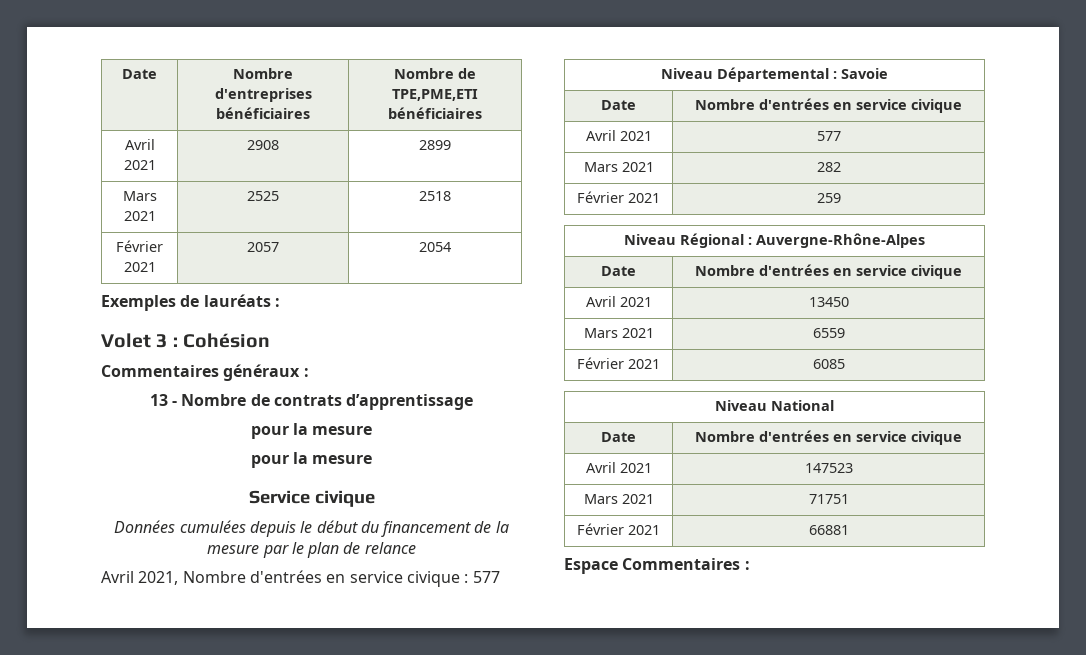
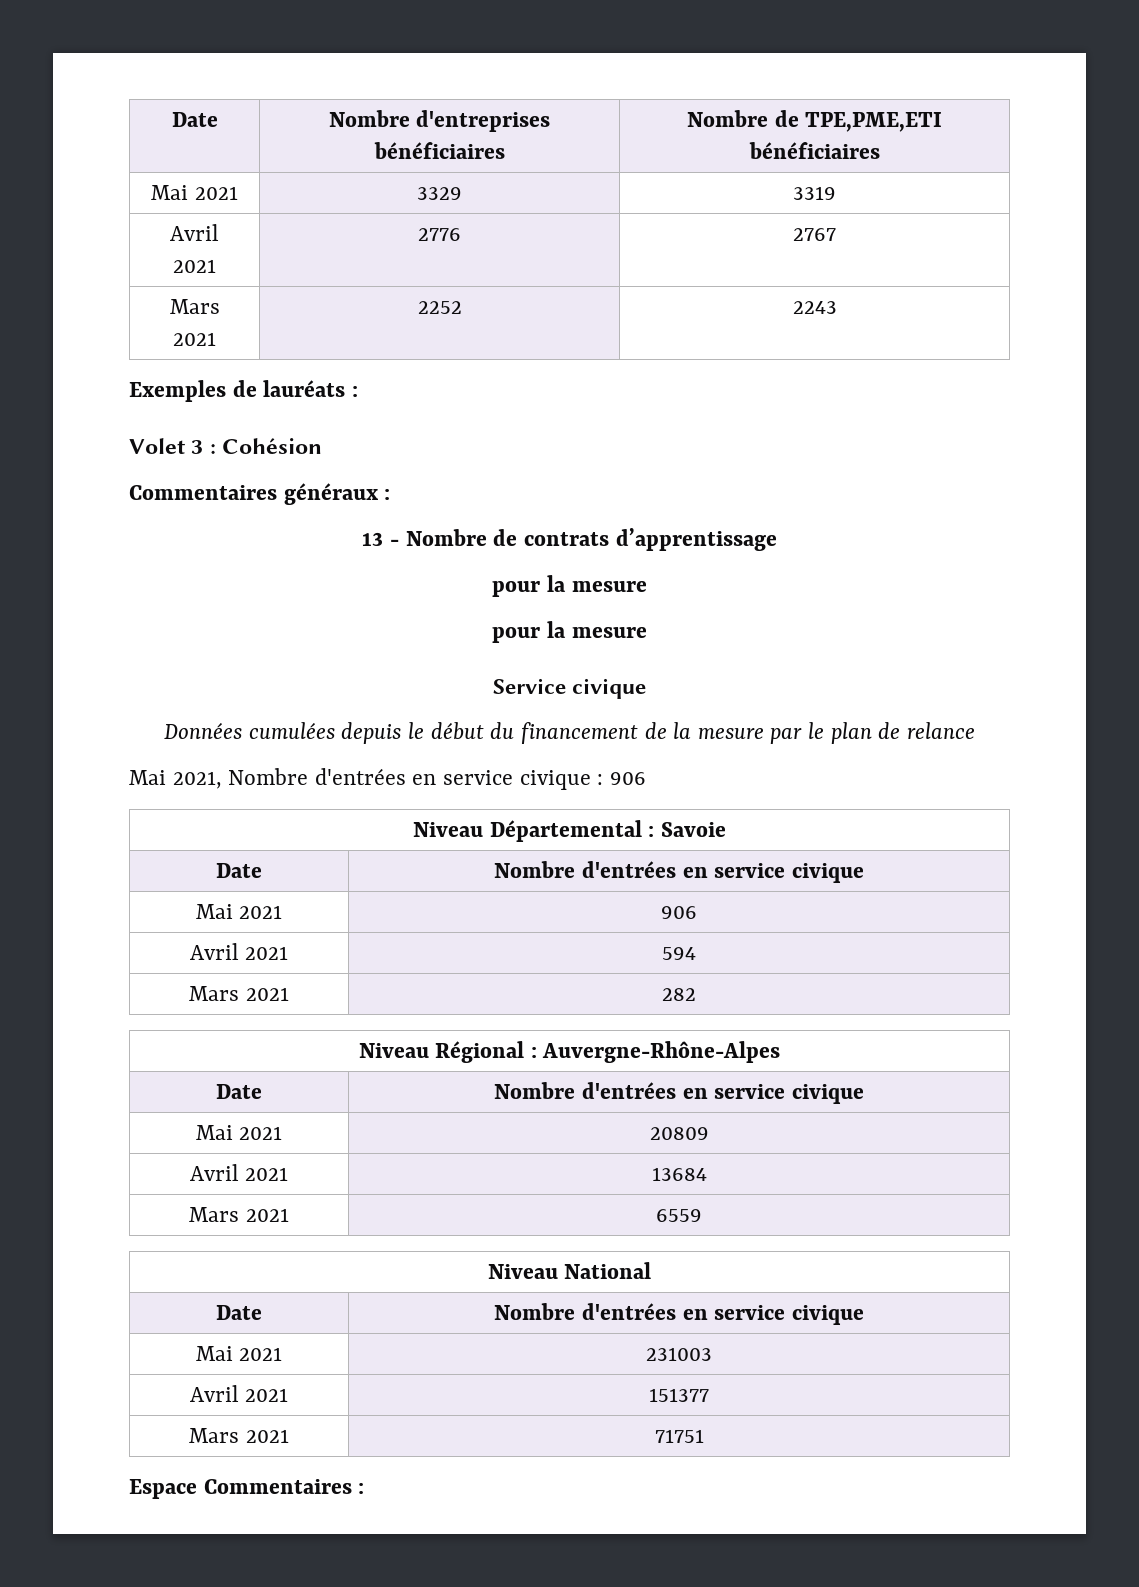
[124,139,155,150] [123,160,156,170] [246,140,279,150] [419,140,451,150] [122,191,157,201] [123,211,156,221] [246,191,279,201] [419,191,451,201] [116,240,163,252] [123,262,156,272] [246,242,279,252] [419,242,451,252] // Avril 2021 | 2908 | 2899 // Mars 2021 | 2525 | 2518 // Février 2021 | 2057 | 2054 -> [151,185,238,200] [417,187,462,200] [793,186,836,200] [170,224,219,241] [173,259,216,273] [418,228,461,241] [793,228,836,241] [169,299,220,314] [173,332,216,346] [417,301,462,314] [792,301,837,314] // Mai 2021 | 3329 | 3319 // Avril 2021 | 2776 | 2767 // Mars 2021 | 2252 | 2243
[101,571,134,583] Avril -> [129,770,166,785] Mai
[472,571,500,583] 577 -> [609,772,646,785] 906
[585,130,652,141] [816,131,841,141] // Avril 2021 | 577 -> [195,904,283,919] [661,906,697,919] [189,943,289,960] [662,947,696,960] // Mai 2021 | 906 // Avril 2021 | 594
[577,191,660,203] [816,193,841,203] // Février 2021 | 259 -> (696, 994) none
[585,296,652,307] [808,297,849,307] // Avril 2021 | 13450 -> [195,1125,283,1140] [649,1127,709,1140] [189,1164,289,1181] [651,1167,707,1181] // Mai 2021 | 20809 // Avril 2021 | 13684
[577,357,660,369] [812,359,845,369] // Février 2021 | 6085 -> (702, 1215) none
[585,462,652,473] [804,463,853,473] // Avril 2021 | 147523 -> [195,1346,283,1361] [646,1347,712,1361] [189,1385,289,1402] [649,1388,709,1402] // Mai 2021 | 231003 // Avril 2021 | 151377
[577,523,660,535] [808,525,849,535] // Février 2021 | 66881 -> (704, 1436) none

